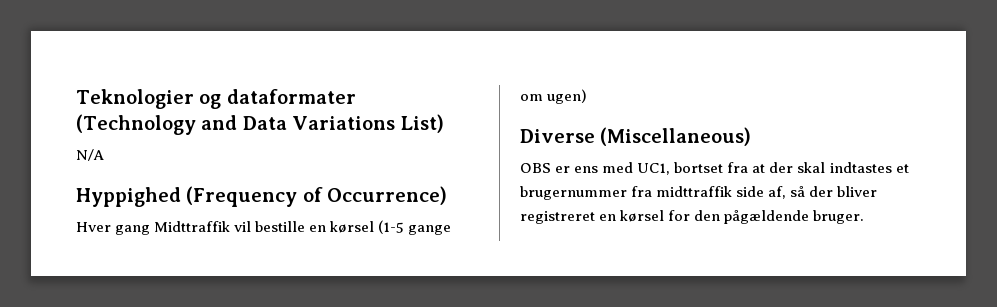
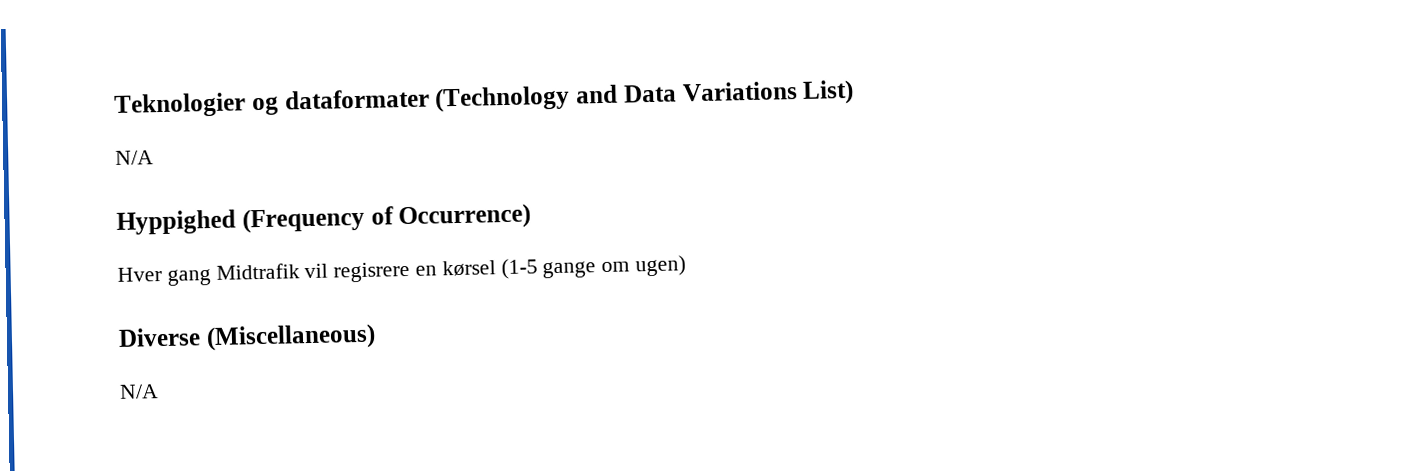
[154,221,306,232] Midttraffik vil bestille -> [215,261,411,283] Midtrafik vil regisrere
[520,162,909,175] [520,186,878,200] [520,210,865,224] OBS er ens med UC1, bortset fra at der skal indtastes et brugernummer fra midttraffik side af, så der bliver registreret en kørsel for den pågældende bruger. -> [119,384,159,399] N/A

